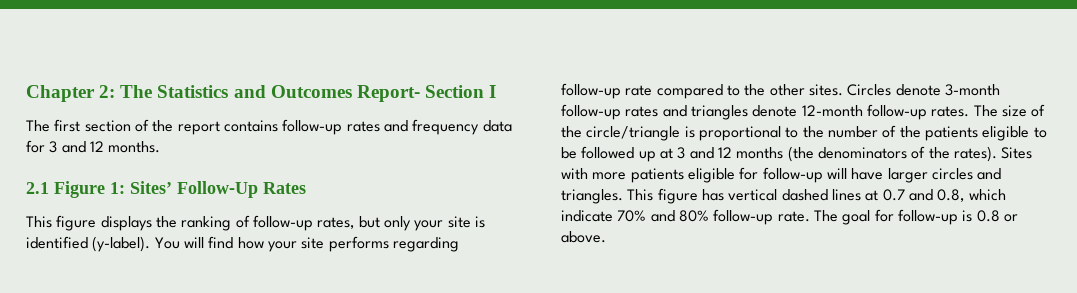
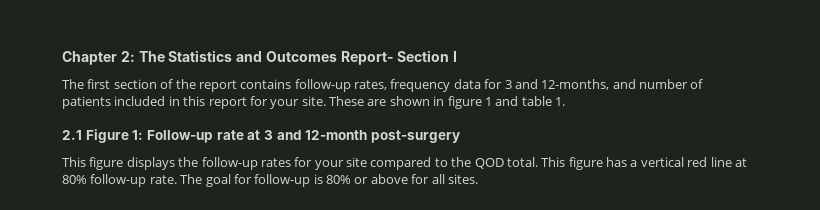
[346,120,408,132] rates and -> [354,80,387,90] rates,
[89,141,161,153] [26,181,306,198] [26,215,485,231] [26,236,459,252] [561,83,1000,99] [561,104,1046,120] [561,125,1047,141] [561,146,1033,162] [561,167,1002,183] [561,188,1006,204] [561,210,675,222] 12 months. // 2.1 Figure 1: Sites’ Follow-Up Rates // This figure displays the ranking of follow-up rates, but only your site is identified (y-label). You will find how your site performs regarding follow-up rate compared to the other sites. Circles denote 3-month follow-up rates and triangles denote 12-month follow-up rates. The size of the circle/triangle is proportional to the number of the patients eligible to be followed up at 3 and 12 months (the denominators of the rates). Sites with more patients eligible for follow-up will have larger circles and triangles. This figure has vertical dashed lines at 0.7 and 0.8, which indicate 70% and -> [541,79,704,90] [62,96,565,109] [62,129,460,143] [62,157,747,170] 12-months, and number of patients included in this report for your site. These are shown in figure 1 and table 1. // 2.1 Figure 1: Follow-up rate at 3 and 12-month post-surgery // This figure displays the follow-up rates for your site compared to the QOD total. This figure has a vertical red line at
[976,210,1018,222] [561,231,606,243] 0.8 or above. -> [326,174,478,184] 80% or above for all sites.

